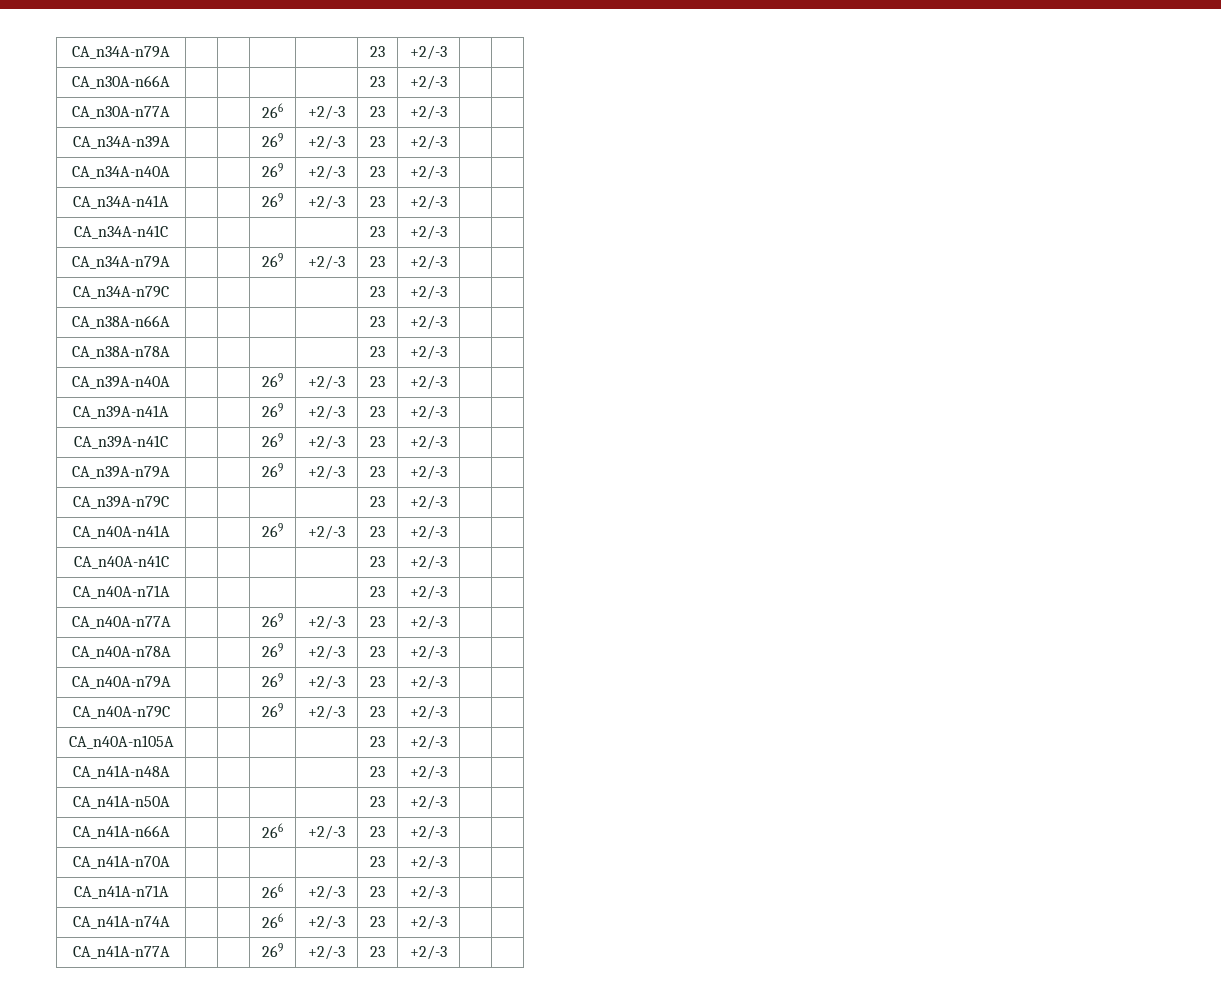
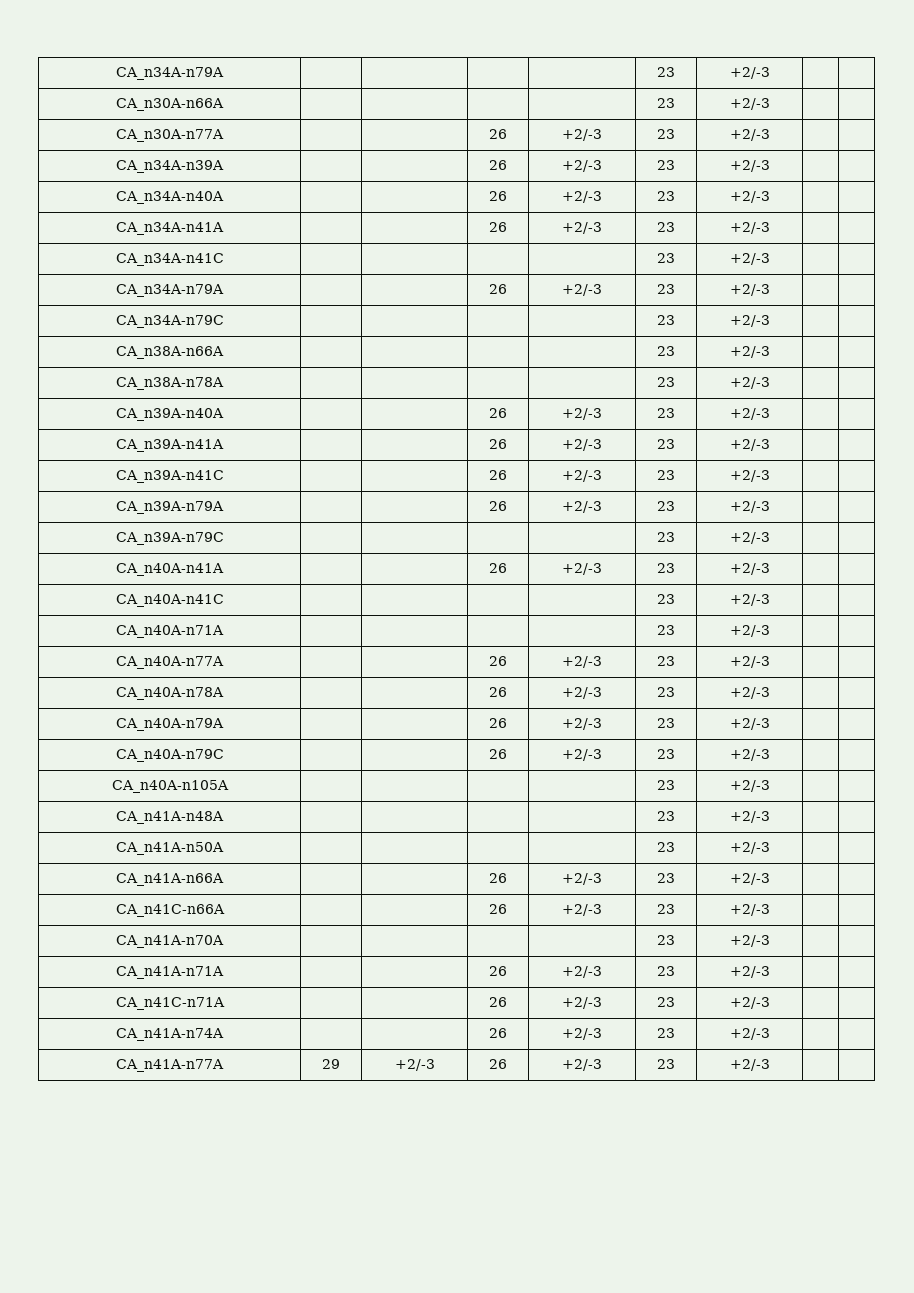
[262,103,283,118] 266 -> [489,129,507,139] 26
[262,133,283,147] 269 -> [489,160,507,170] 26
[262,163,283,177] 269 -> [489,191,507,201] 26
[262,193,283,207] 269 -> [489,222,507,232] 26
[262,253,283,267] 269 -> [489,284,507,294] 26
[262,373,283,387] 269 -> [489,408,507,418] 26
[262,403,283,417] 269 -> [489,439,507,449] 26
[262,433,283,447] 269 -> [489,470,507,480] 26
[262,463,283,477] 269 -> [489,501,507,511] 26
[262,523,283,537] 269 -> [489,563,507,573] 26
[262,613,283,627] 269 -> [489,656,507,666] 26
[262,643,283,657] 269 -> [489,687,507,697] 26
[262,673,283,687] 269 -> [489,718,507,728] 26
[262,703,283,717] 269 -> [489,749,507,759] 26
[262,823,283,838] 266 -> [489,873,507,883] [562,873,602,885] [657,873,675,883] [729,873,770,885] [115,904,225,917] [489,904,507,914] 26 | +2/-3 | 23 | +2/-3 | | // CA_n41C-n66A | | | 26
[262,883,283,898] 266 -> [489,966,507,976] [562,966,602,978] [657,966,675,976] [729,966,770,978] [115,997,225,1010] [489,997,507,1007] 26 | +2/-3 | 23 | +2/-3 | | // CA_n41C-n71A | | | 26
[262,913,283,928] 266 -> [489,1028,507,1038] 26
[262,943,283,957] | | 269 -> [322,1059,340,1069] [394,1059,435,1071] [489,1059,507,1069] 29 | +2/-3 | 26

